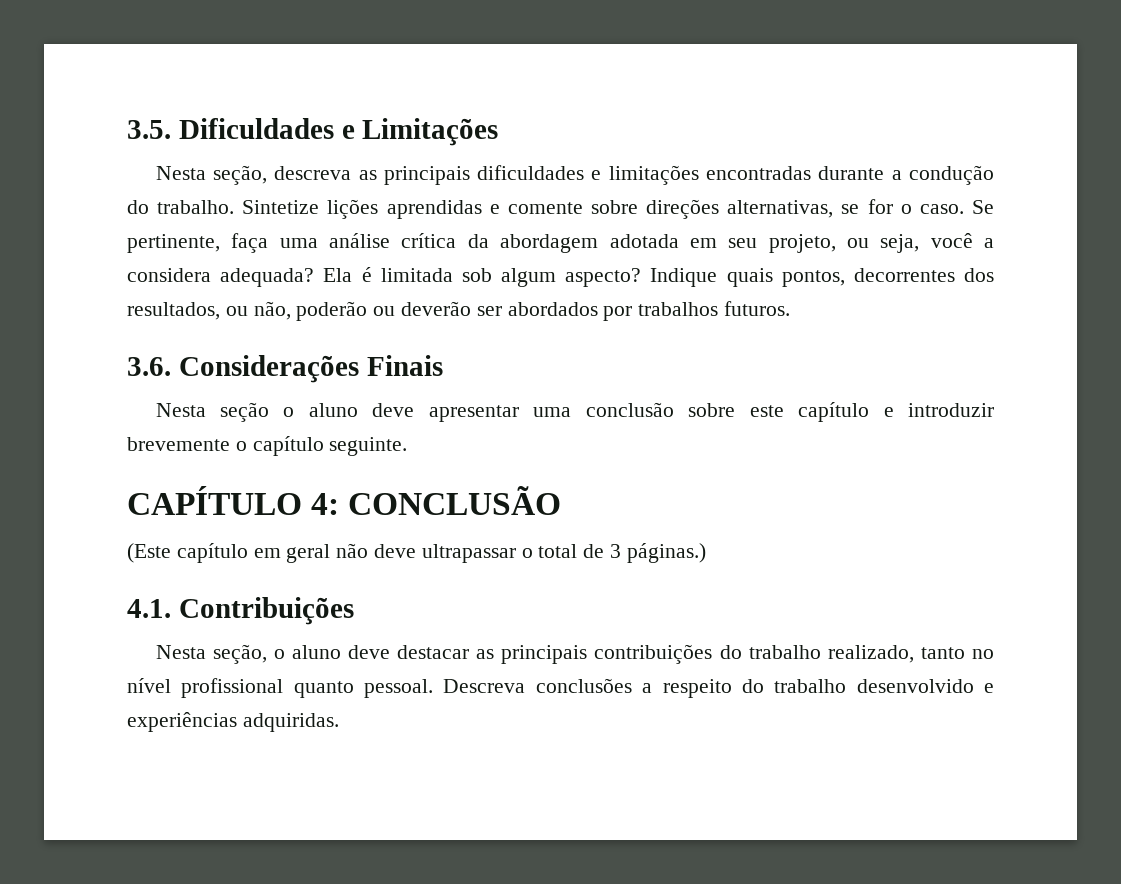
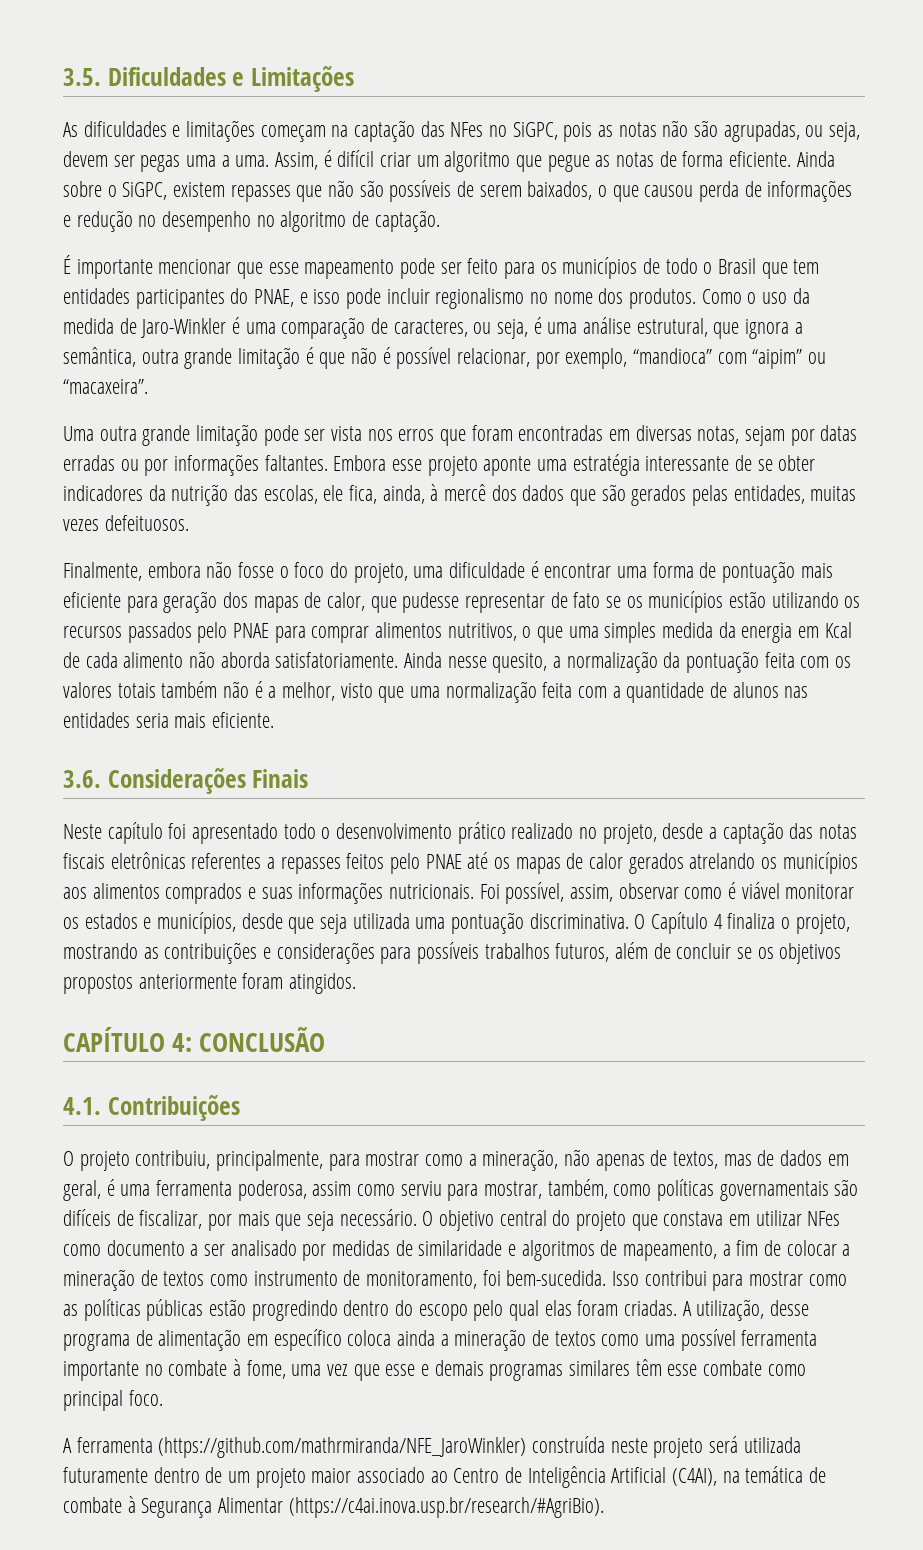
[155,165,994,185] [127,199,994,219] [127,233,995,253] [127,267,994,287] [127,301,791,321] [127,355,443,383] [155,402,994,422] [127,436,408,456] [127,486,562,515] [127,543,706,563] [127,597,354,625] [155,644,995,664] [127,678,995,698] [127,712,339,732] Nesta seção, descreva as principais dificuldades e limitações encontradas durante a condução do trabalho. Sintetize lições aprendidas e comente sobre direções alternativas, se for o caso. Se pertinente, faça uma análise crítica da abordagem adotada em seu projeto, ou seja, você a considera adequada? Ela é limitada sob algum aspecto? Indique quais pontos, decorrentes dos resultados, ou não, poderão ou deverão ser abordados por trabalhos futuros. // 3.6. Considerações Finais // Nesta seção o aluno deve apresentar uma conclusão sobre este capítulo e introduzir brevemente o capítulo seguinte. // CAPÍTULO 4: CONCLUSÃO // (Este capítulo em geral não deve ultrapassar o total de 3 páginas.) // 4.1. Contribuições // Nesta seção, o aluno deve destacar as principais contribuições do trabalho realizado, tanto no nível profissional quanto pessoal. Descreva conclusões a respeito do trabalho desenvolvido e experiências adquiridas. -> [63,120,861,142] [63,150,835,172] [63,180,853,202] [63,210,440,232] [63,255,820,279] [63,288,810,309] [63,317,803,339] [63,347,827,369] [63,379,148,394] [63,424,858,446] [63,454,816,476] [63,484,857,506] [63,515,189,531] [63,561,833,583] [63,591,861,613] [63,622,852,643] [63,651,852,673] [63,681,809,703] [63,712,275,728] [63,768,309,794] [63,822,858,844] [63,852,858,874] [63,882,855,904] [63,912,850,934] [63,942,842,964] [63,973,357,994] [63,1027,326,1052] [63,1095,240,1121] [63,1149,849,1171] [63,1179,859,1201] [63,1209,841,1231] [63,1240,851,1261] [63,1269,847,1291] [63,1299,810,1321] [63,1329,818,1351] [63,1359,806,1381] [63,1390,163,1411] [63,1436,801,1458] [63,1466,827,1488] [63,1496,604,1518] As dificuldades e limitações começam na captação das NFes no SiGPC, pois as notas não são agrupadas, ou seja, devem ser pegas uma a uma. Assim, é difícil criar um algoritmo que pegue as notas de forma eficiente. Ainda sobre o SiGPC, existem repasses que não são possíveis de serem baixados, o que causou perda de informações e redução no desempenho no algoritmo de captação. // É importante mencionar que esse mapeamento pode ser feito para os municípios de todo o Brasil que tem entidades participantes do PNAE, e isso pode incluir regionalismo no nome dos produtos. Como o uso da medida de Jaro-Winkler é uma comparação de caracteres, ou seja, é uma análise estrutural, que ignora a semântica, outra grande limitação é que não é possível relacionar, por exemplo, “mandioca” com “aipim” ou “macaxeira”. // Uma outra grande limitação pode ser vista nos erros que foram encontradas em diversas notas, sejam por datas erradas ou por informações faltantes. Embora esse projeto aponte uma estratégia interessante de se obter indicadores da nutrição das escolas, ele fica, ainda, à mercê dos dados que são gerados pelas entidades, muitas vezes defeituosos. // Finalmente, embora não fosse o foco do projeto, uma dificuldade é encontrar uma forma de pontuação mais eficiente para geração dos mapas de calor, que pudesse representar de fato se os municípios estão utilizando os recursos passados pelo PNAE para comprar alimentos nutritivos, o que uma simples medida da energia em Kcal de cada alimento não aborda satisfatoriamente. Ainda nesse quesito, a normalização da pontuação feita com os valores totais também não é a melhor, visto que uma normalização feita com a quantidade de alunos nas entidades seria mais eficiente. // 3.6. Considerações Finais // Neste capítulo foi apresentado todo o desenvolvimento prático realizado no projeto, desde a captação das notas fiscais eletrônicas referentes a repasses feitos pelo PNAE até os mapas de calor gerados atrelando os municípios aos alimentos comprados e suas informações nutricionais. Foi possível, assim, observar como é viável monitorar os estados e municípios, desde que seja utilizada uma pontuação discriminativa. O Capítulo 4 finaliza o projeto, mostrando as contribuições e considerações para possíveis trabalhos futuros, além de concluir se os objetivos propostos anteriormente foram atingidos. // CAPÍTULO 4: CONCLUSÃO // 4.1. Contribuições // O projeto contribuiu, principalmente, para mostrar como a mineração, não apenas de textos, mas de dados em geral, é uma ferramenta poderosa, assim como serviu para mostrar, também, como políticas governamentais são difíceis de fiscalizar, por mais que seja necessário. O objetivo central do projeto que constava em utilizar NFes como documento a ser analisado por medidas de similaridade e algoritmos de mapeamento, a fim de colocar a mineração de textos como instrumento de monitoramento, foi bem-sucedida. Isso contribui para mostrar como as políticas públicas estão progredindo dentro do escopo pelo qual elas foram criadas. A utilização, desse programa de alimentação em específico coloca ainda a mineração de textos como uma possível ferramenta importante no combate à fome, uma vez que esse e demais programas similares têm esse combate como principal foco. // A ferramenta (https://github.com/mathrmiranda/NFE_JaroWinkler) construída neste projeto será utilizada futuramente dentro de um projeto maior associado ao Centro de Inteligência Artificial (C4AI), na temática de combate à Segurança Alimentar (https://c4ai.inova.usp.br/research/#AgriBio).

